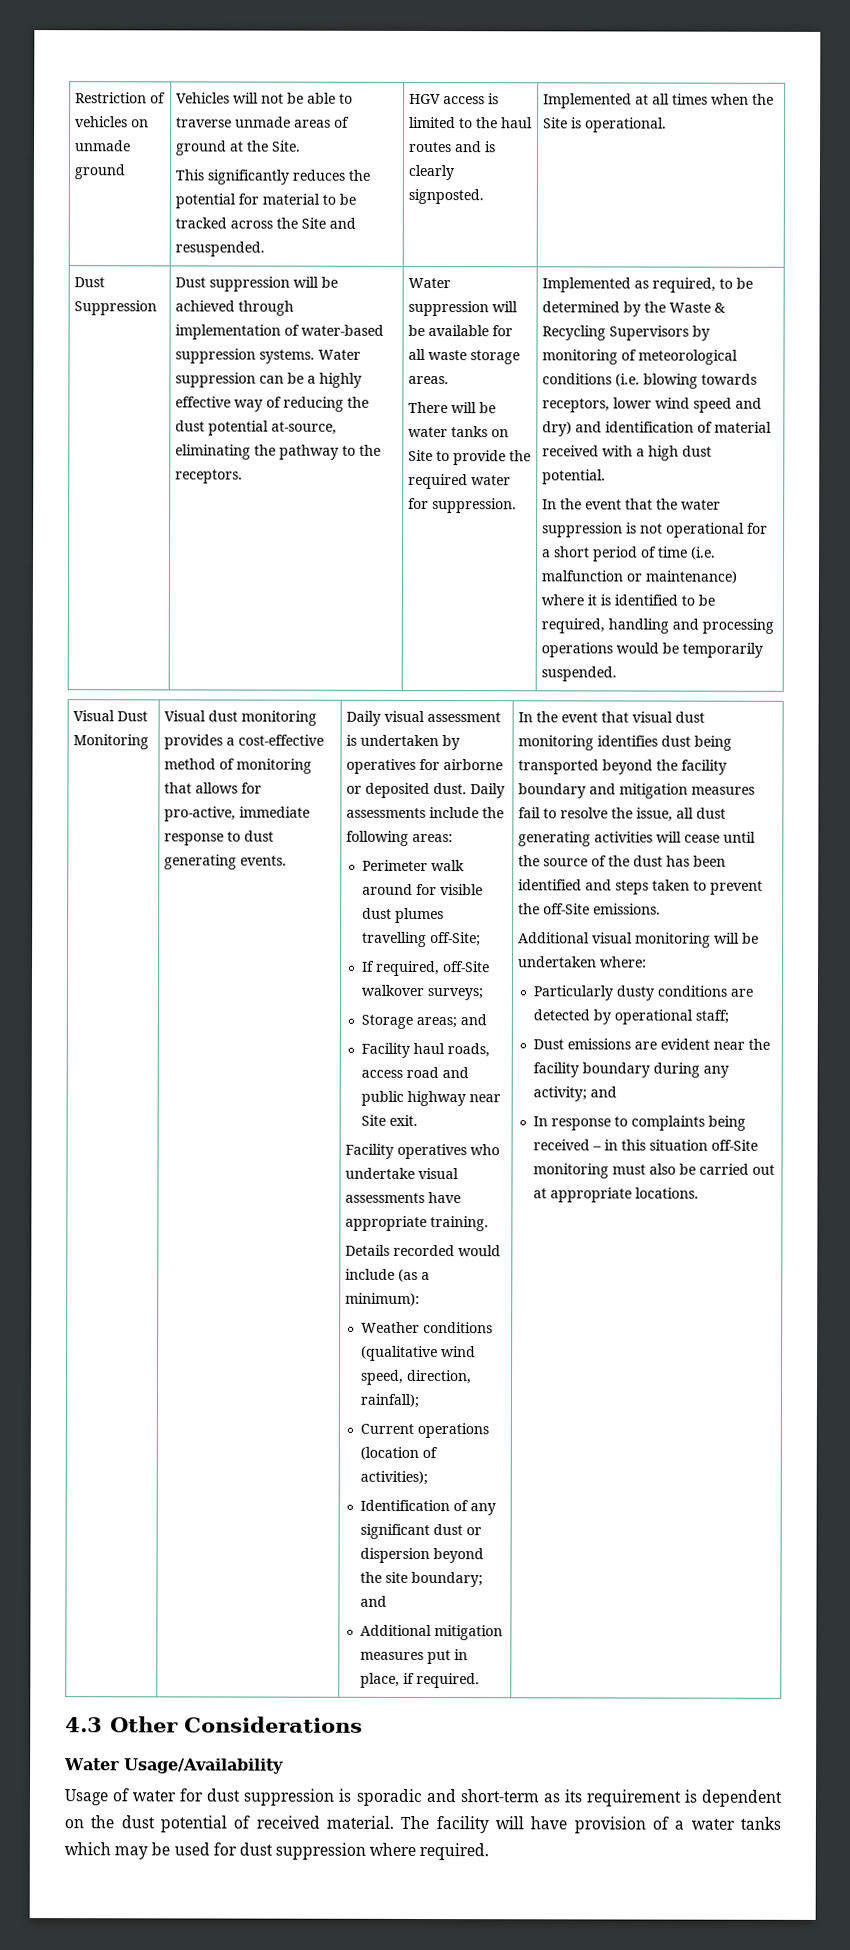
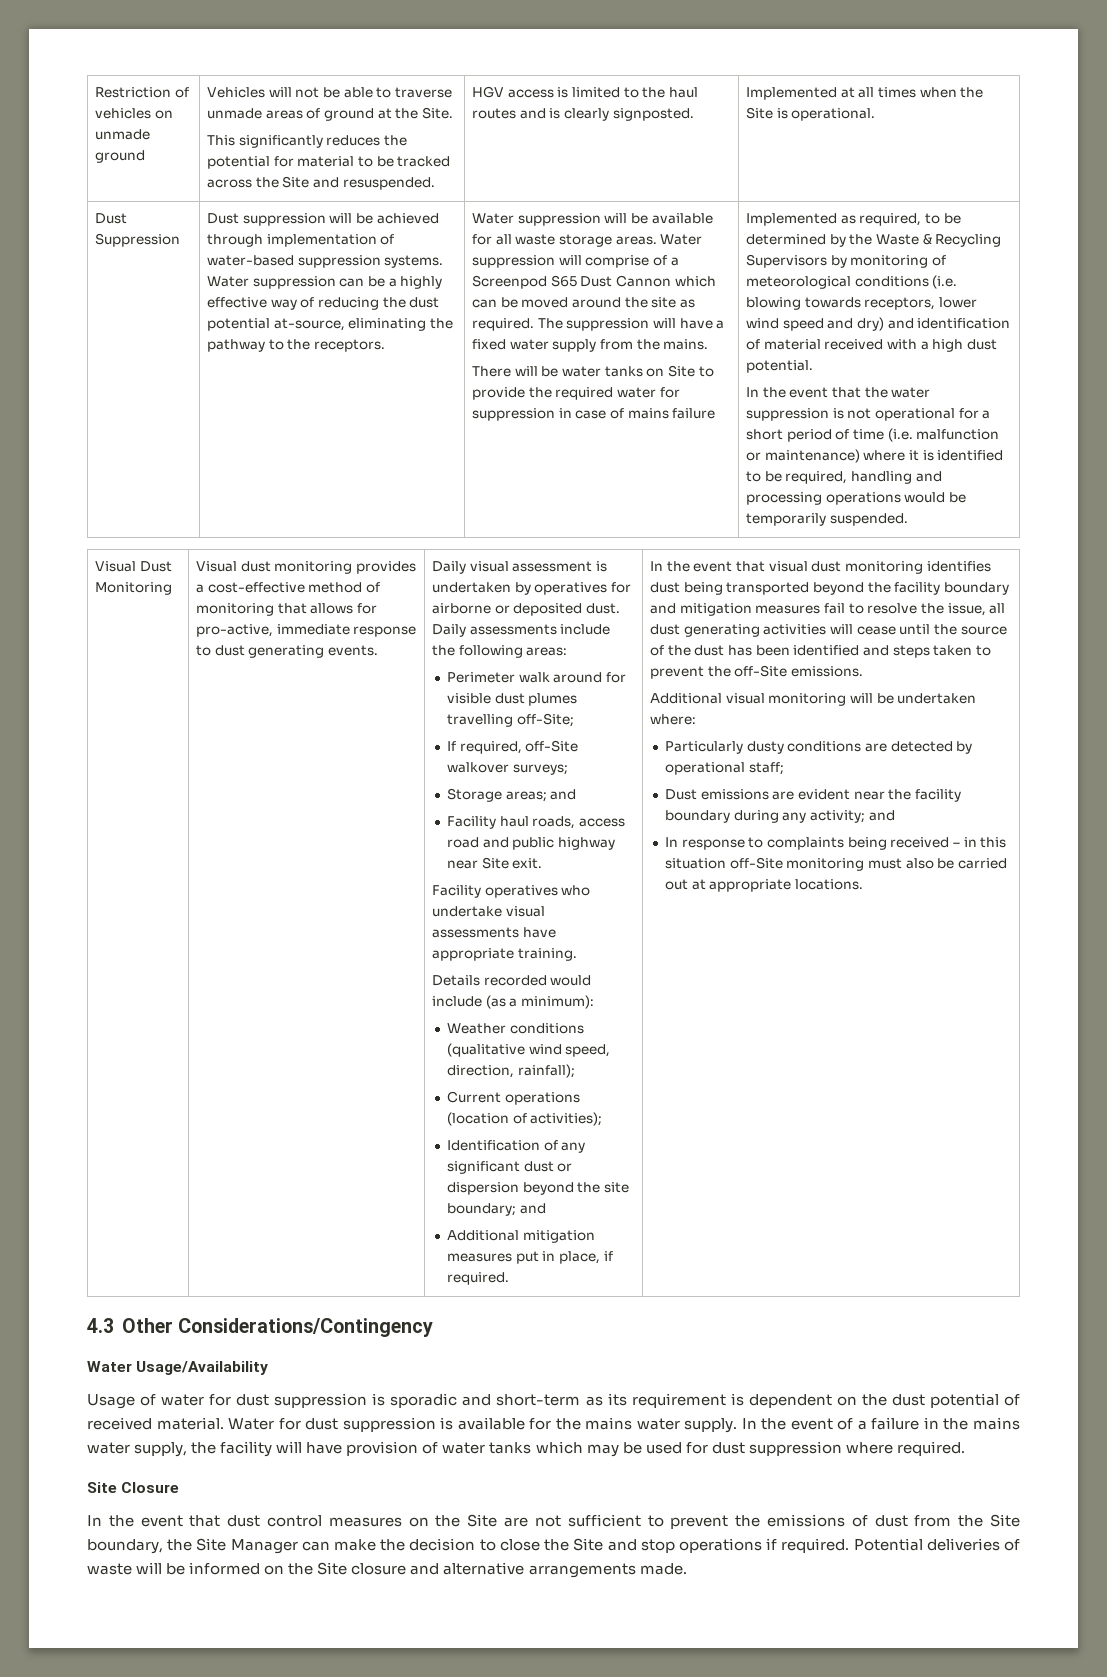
(450, 380) none -> [660,234,703,245] [472,255,679,268] [472,275,716,289] [472,297,696,308] [472,318,725,331] [472,339,709,352] Water suppression will comprise of a Screenpod S65 Dust Cannon which can be moved around the site as required. The suppression will have a fixed water supply from the mains.
[432,498,518,514] suppression. -> [472,408,716,421] suppression in case of mains failure
[183,1716,363,1733] Considerations -> [177,1318,433,1337] Considerations/Contingency
[400,1815,430,1830] The -> [228,1417,1020,1433] [87,1442,217,1457] Water for dust suppression is available for the mains water supply. In the event of a failure in the mains water supply, the
[674,1820,685,1830] a -> (439, 1448) none
(490, 1851) none -> [87,1482,180,1493] [87,1514,1021,1529] [87,1538,1021,1554] [87,1562,687,1578] // Site Closure // In the event that dust control measures on the Site are not sufficient to prevent the emissions of dust from the Site boundary, the Site Manager can make the decision to close the Site and stop operations if required. Potential deliveries of waste will be informed on the Site closure and alternative arrangements made.

